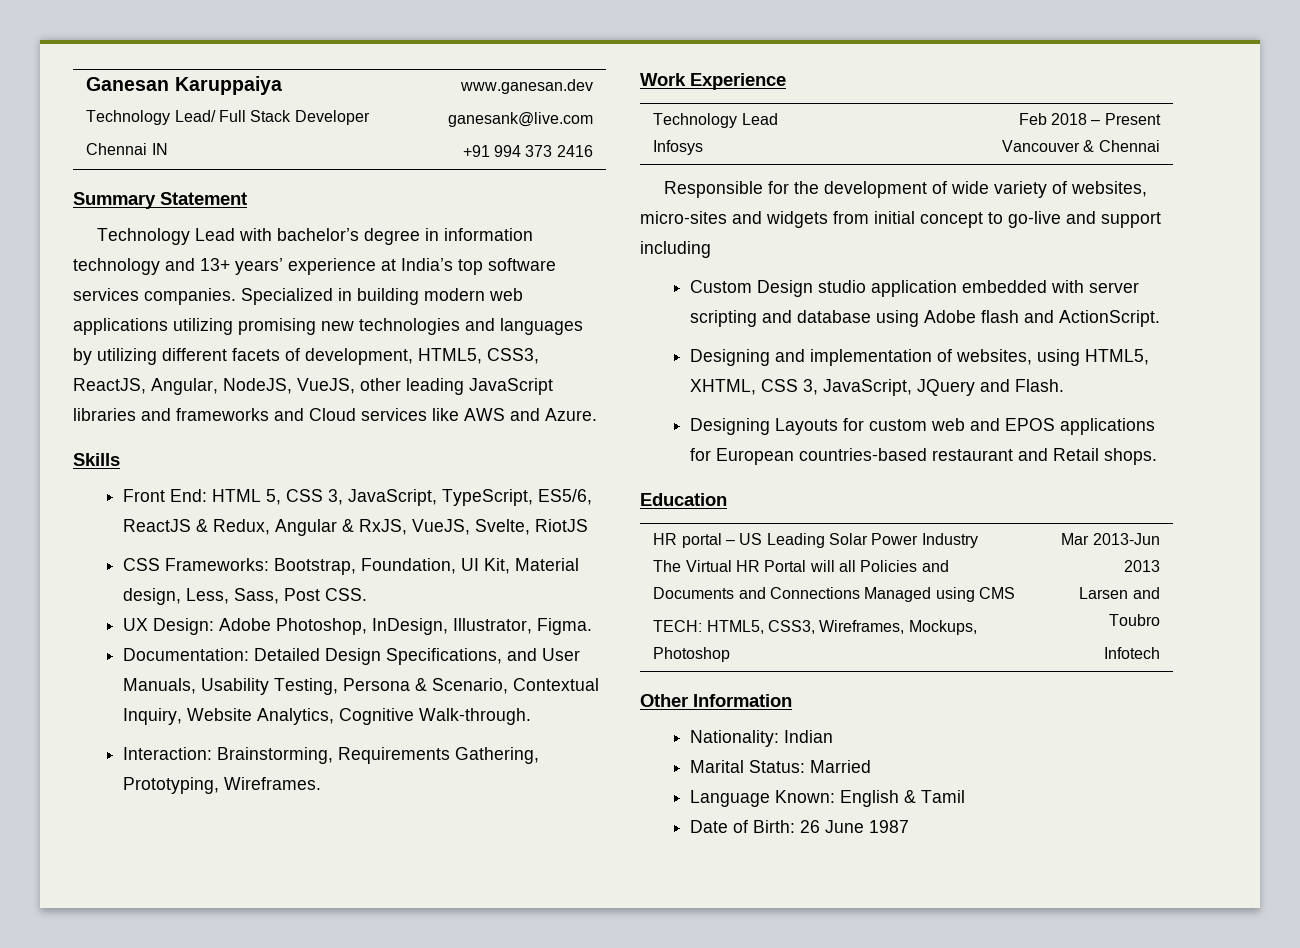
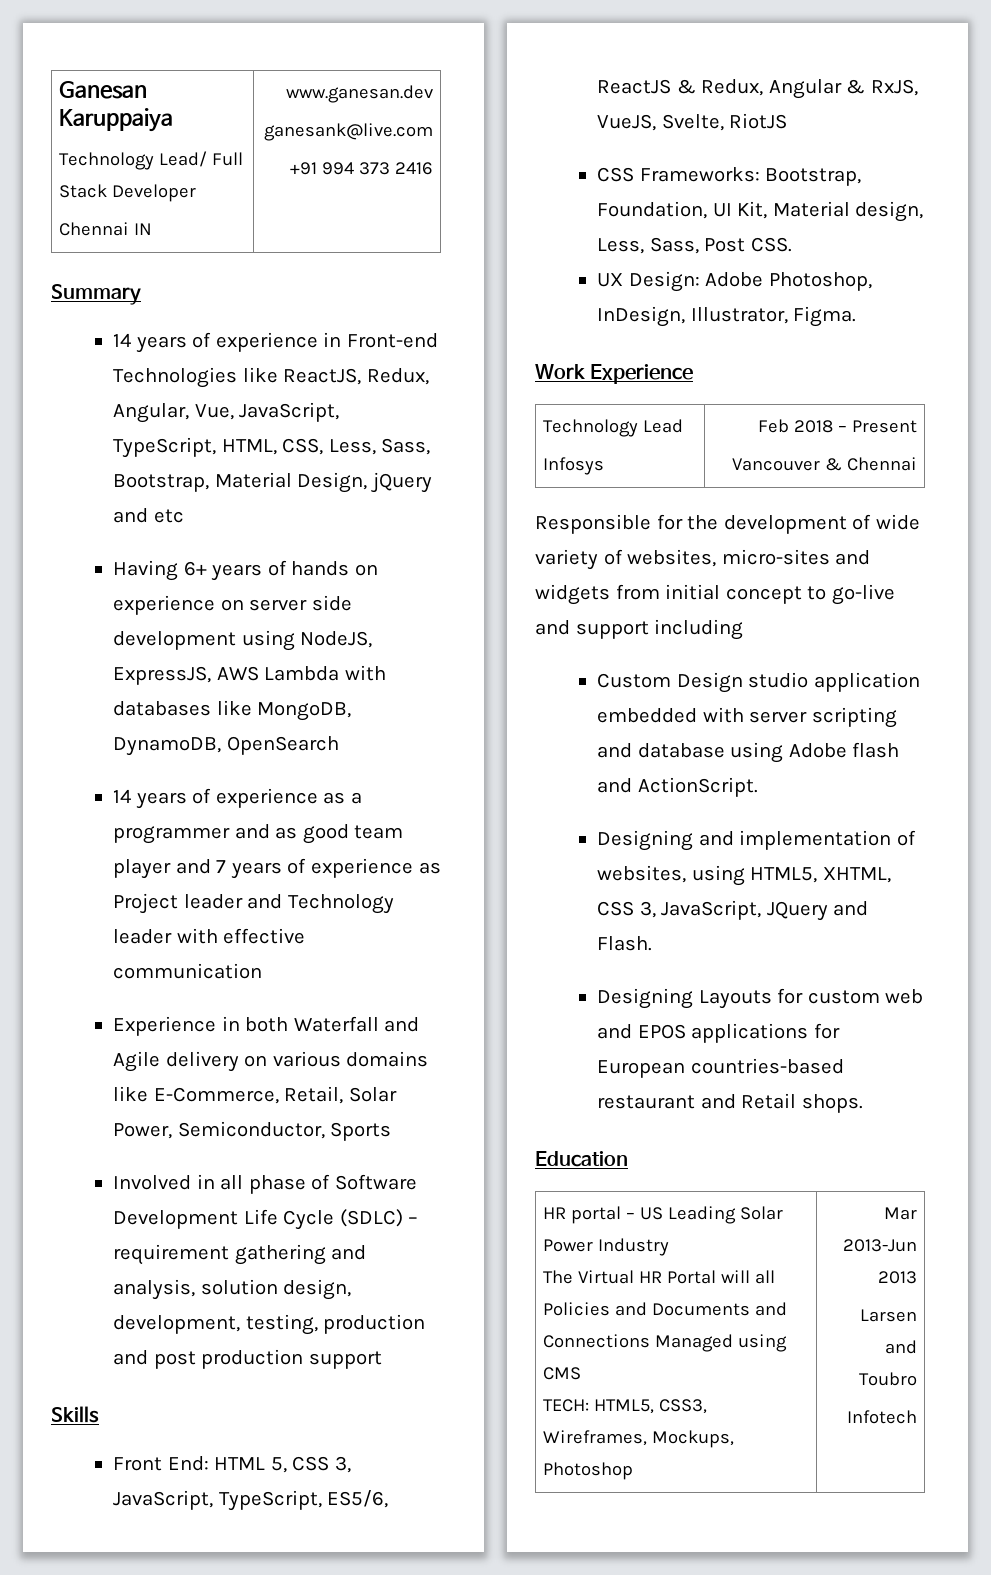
[160,192,247,205] [96,228,533,245] [73,258,556,275] [73,288,523,305] [73,318,583,335] [73,348,539,365] [73,378,553,395] [73,408,597,421] Statement // Technology Lead with bachelor’s degree in information technology and 13+ years’ experience at India’s top software services companies. Specialized in building modern web applications utilizing promising new technologies and languages by utilizing different facets of development, HTML5, CSS3, ReactJS, Angular, NodeJS, VueJS, other leading JavaScript libraries and frameworks and Cloud services like AWS and Azure. -> [113,332,438,353] [113,367,429,388] [113,402,340,423] [113,437,431,458] [113,472,432,493] [113,508,184,523] [113,560,378,581] [113,595,352,615] [113,630,373,651] [113,665,386,685] [113,700,352,721] [113,736,339,756] [113,788,362,809] [113,824,404,844] [113,858,441,879] [113,893,394,914] [113,928,306,944] [113,963,263,979] [113,1016,420,1036] [113,1051,429,1072] [113,1086,397,1104] [113,1121,392,1141] [113,1174,417,1194] [113,1209,419,1230] [113,1244,367,1265] [113,1279,352,1300] [113,1314,426,1335] [113,1349,382,1369] // 14 years of experience in Front-end Technologies like ReactJS, Redux, Angular, Vue, JavaScript, TypeScript, HTML, CSS, Less, Sass, Bootstrap, Material Design, jQuery and etc // Having 6+ years of hands on experience on server side development using NodeJS, ExpressJS, AWS Lambda with databases like MongoDB, DynamoDB, OpenSearch // 14 years of experience as a programmer and as good team player and 7 years of experience as Project leader and Technology leader with effective communication // Experience in both Waterfall and Agile delivery on various domains like E-Commerce, Retail, Solar Power, Semiconductor, Sports // Involved in all phase of Software Development Life Cycle (SDLC) – requirement gathering and analysis, solution design, development, testing, production and post production support
[123,648,581,665] [123,678,600,695] [123,708,532,725] [123,747,540,764] [123,777,322,794] // Documentation: Detailed Design Specifications, and User Manuals, Usability Testing, Persona & Scenario, Contextual Inquiry, Website Analytics, Cognitive Walk-through. // Interaction: Brainstorming, Requirements Gathering, Prototyping, Wireframes. -> (857, 316) none
[640,694,792,707] [690,730,834,747] [690,760,872,773] [690,790,966,807] [690,820,910,833] // Other Information // Nationality: Indian // Marital Status: Married // Language Known: English & Tamil // Date of Birth: 26 June 1987 -> (917, 1417) none

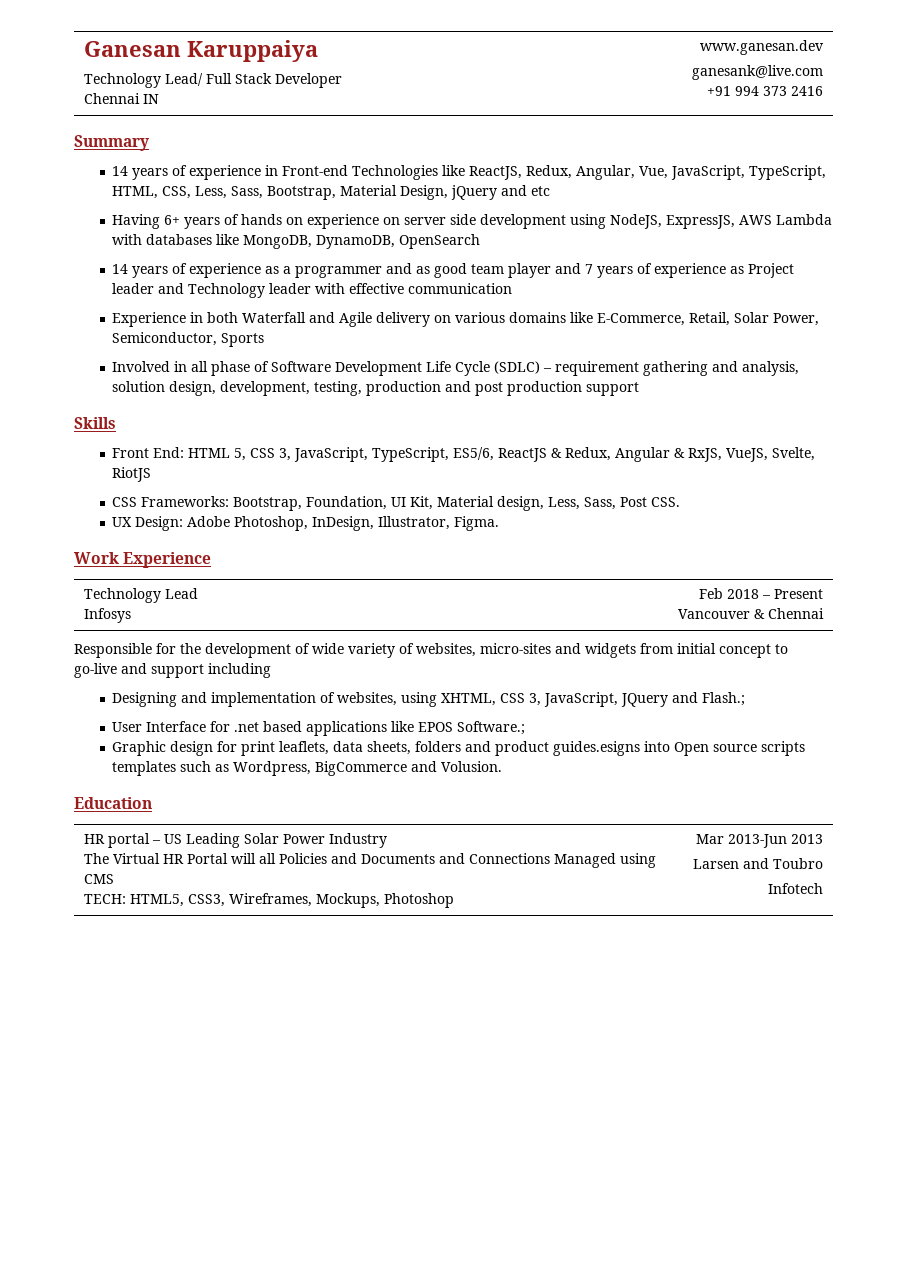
[597,672,920,693] [597,707,897,728] [597,742,900,763] [597,777,758,797] // Custom Design studio application embedded with server scripting and database using Adobe flash and ActionScript. -> (271, 670) none
[750,867,818,883] HTML5, -> (438, 699) none
[597,936,653,951] [597,988,924,1009] [597,1023,840,1043] [597,1058,844,1078] [597,1093,863,1113] Flash. // Designing Layouts for custom web and EPOS applications for European countries-based restaurant and Retail shops. -> [702,692,746,706] [112,721,526,736] [112,741,806,756] [112,761,503,776] Flash.; // User Interface for .net based applications like EPOS Software.; // Graphic design for print leaflets, data sheets, folders and product guides.esigns into Open source scripts templates such as Wordpress, BigCommerce and Volusion.

